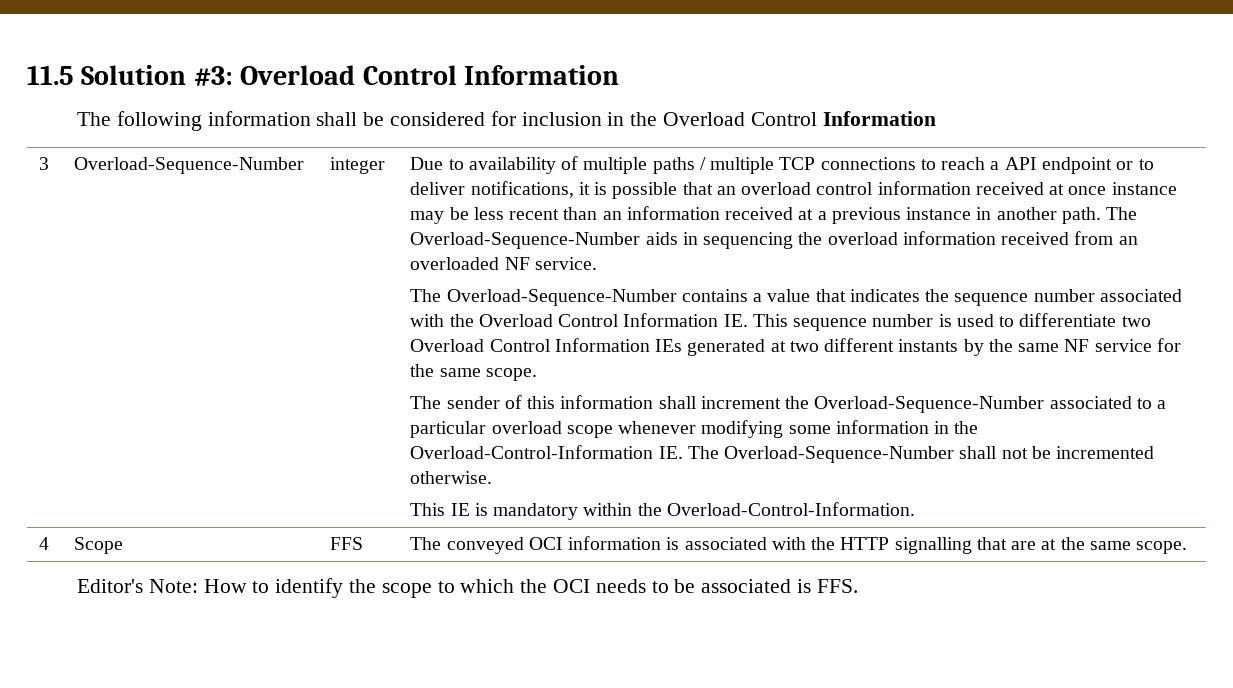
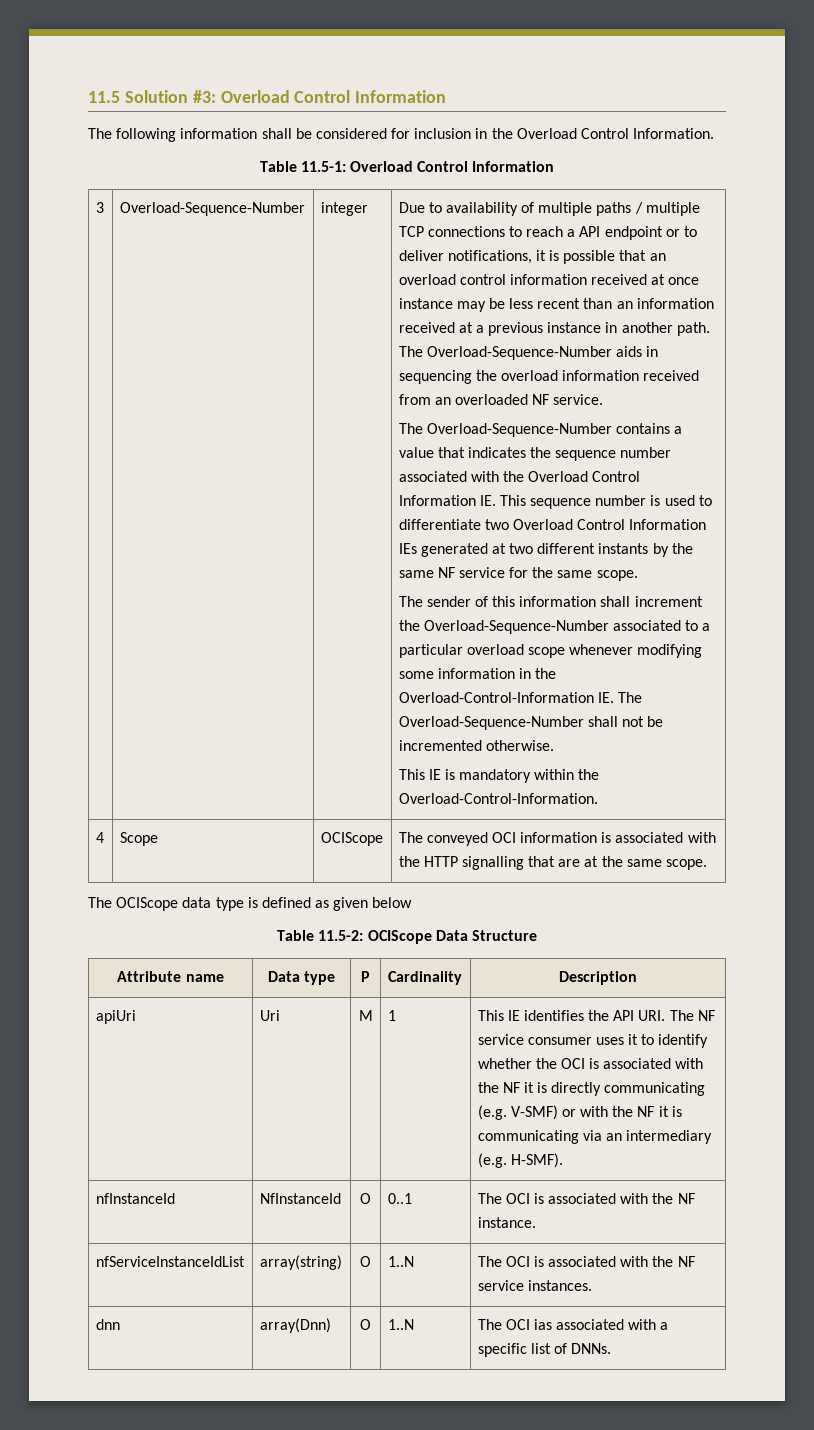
(817, 119) none -> [633,128,715,139] [259,161,469,172] Information. // Table 11.5-1: Overload Control
[330,537,364,550] FFS -> [320,832,383,846] OCIScope
[76,578,858,598] Editor's Note: How to identify the scope to which the OCI needs to be associated is FFS. -> [88,897,413,911] [277,930,537,944] [117,971,224,982] [267,971,336,985] [361,971,370,982] [387,971,462,985] [559,971,637,985] [95,1010,136,1024] [259,1010,280,1021] [358,1010,373,1021] [387,1010,396,1021] [477,1010,715,1021] [477,1034,709,1048] [477,1058,704,1069] [477,1082,706,1096] [477,1105,682,1120] [477,1130,713,1144] [477,1153,563,1168] [95,1193,175,1204] [259,1193,341,1204] [360,1193,371,1204] [387,1193,412,1204] [477,1193,695,1204] [477,1217,536,1228] [95,1256,245,1267] [259,1255,342,1270] [360,1256,371,1267] [387,1256,414,1267] [477,1256,695,1267] [477,1280,592,1291] [95,1319,120,1330] [259,1318,331,1333] [360,1319,371,1330] [387,1319,414,1330] [477,1319,669,1330] [477,1343,612,1357] The OCIScope data type is defined as given below // Table 11.5-2: OCIScope Data Structure // Attribute name | Data type | P | Cardinality | Description // apiUri | Uri | M | 1 | This IE identifies the API URI. The NF service consumer uses it to identify whether the OCI is associated with the NF it is directly communicating (e.g. V-SMF) or with the NF it is communicating via an intermediary (e.g. H-SMF). // nfInstanceId | NfInstanceId | O | 0..1 | The OCI is associated with the NF instance. // nfServiceInstanceIdList | array(string) | O | 1..N | The OCI is associated with the NF service instances. // dnn | array(Dnn) | O | 1..N | The OCI ias associated with a specific list of DNNs.

